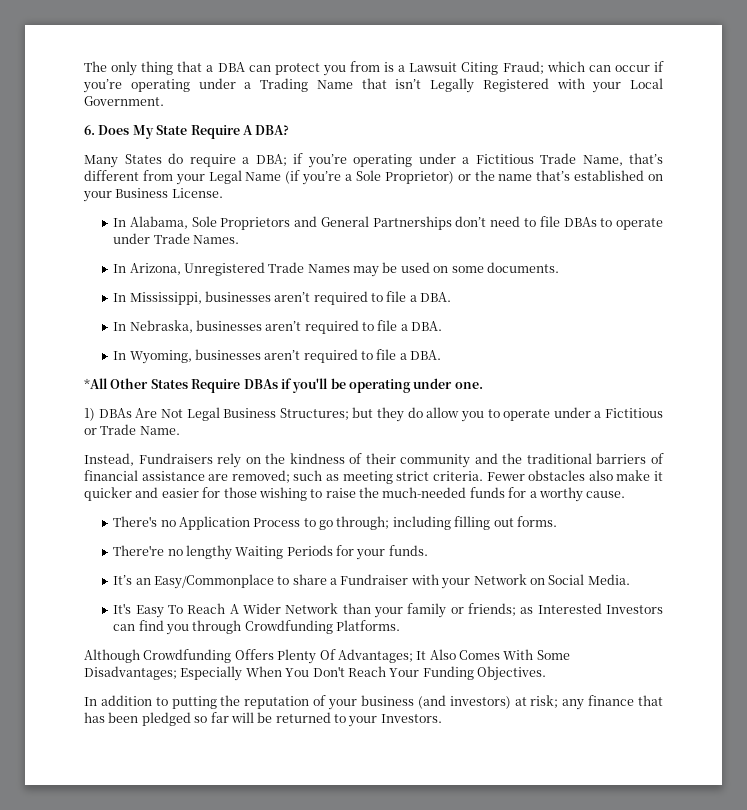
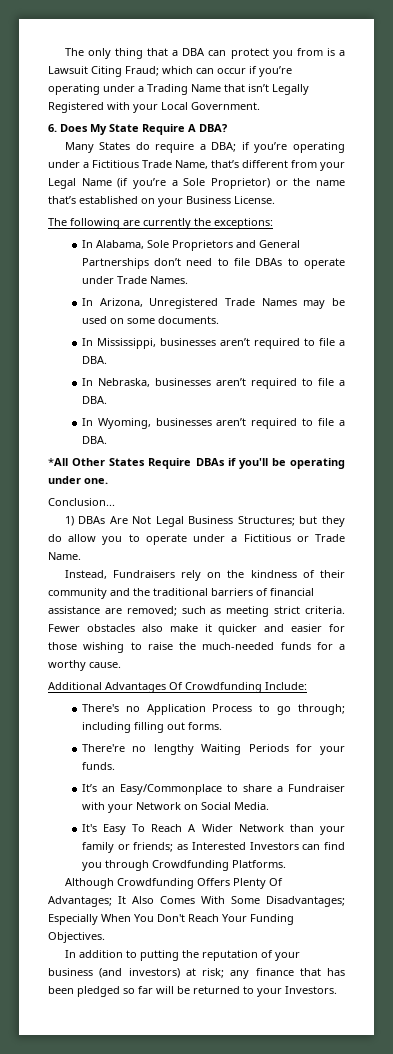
(223, 193) none -> [48,218,273,229] // The following are currently the exceptions:
(483, 385) none -> [48,498,115,506] // Conclusion...
(626, 494) none -> [48,682,307,693] // Additional Advantages Of Crowdfunding Include:

